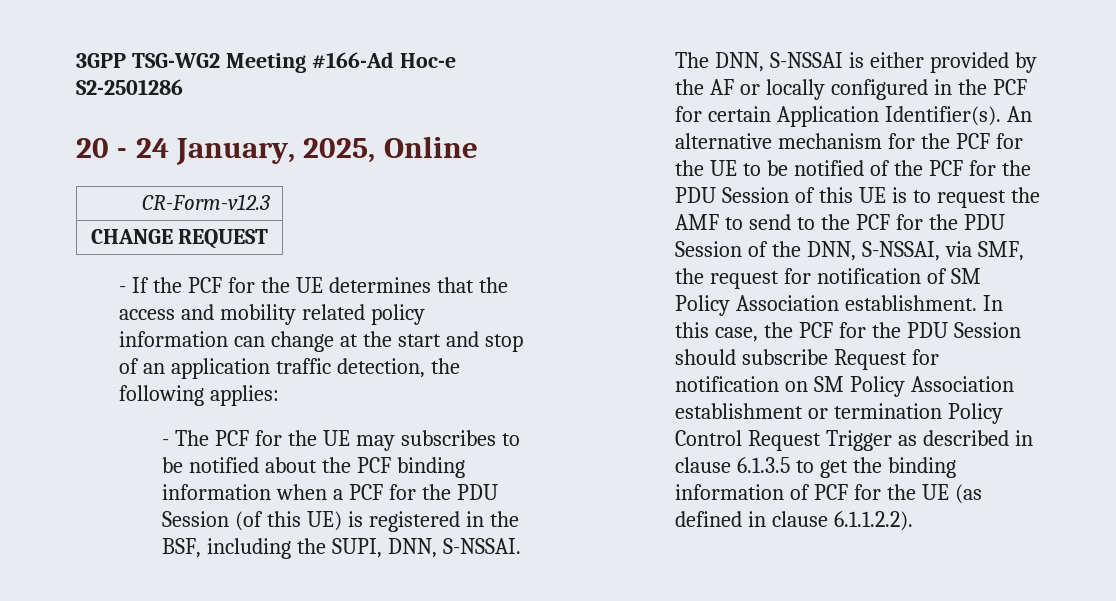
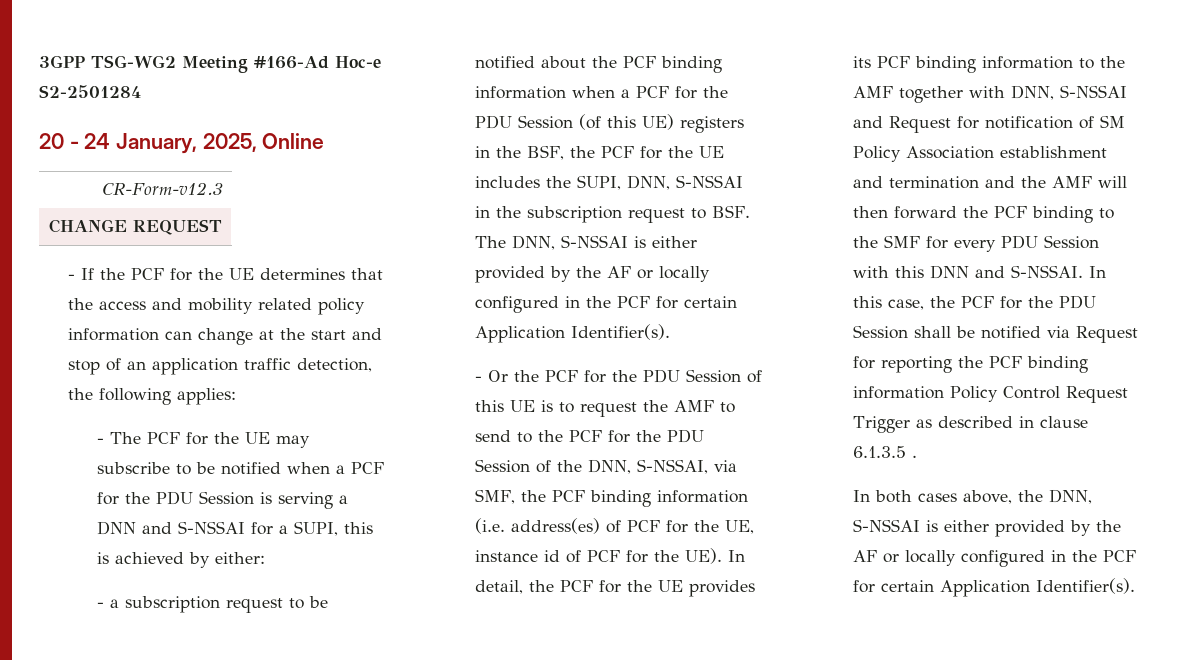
[76,79,183,95] S2-2501286 -> [39,85,141,98] S2-2501284
[400,430,496,446] subscribes -> [96,462,384,475] [96,491,348,509] [96,521,373,536] [96,552,265,568] [96,596,283,613] subscribe to be notified when a PCF for the PDU Session is serving a DNN and S-NSSAI for a SUPI, this is achieved by either: // - a subscription request
[347,511,460,532] is registered -> [679,116,744,133] registers
[207,538,521,559] including the SUPI, DNN, S-NSSAI. -> [569,146,724,159] [474,175,743,190] [474,205,750,223] the PCF for the UE includes the SUPI, DNN, S-NSSAI in the subscription request to BSF.
[1006,106,1032,122] [675,133,1023,149] [675,160,890,176] An alternative mechanism for the PCF for the UE to be notified of -> [474,370,508,382] // - Or
[710,271,780,289] request -> [551,490,748,507] [474,518,754,534] [474,548,745,564] [474,580,755,597] [852,56,1125,73] [852,85,1127,103] [852,116,951,133] PCF binding information (i.e. address(es) of PCF for the UE, instance id of PCF for the UE). In detail, the PCF for the UE provides its PCF binding information to the AMF together with DNN, S-NSSAI and Request
[844,295,977,311] establishment. -> [999,146,1107,158] [852,176,1127,189] [852,206,1114,223] [852,235,1099,252] [852,265,1083,279] establishment and termination and the AMF will then forward the PCF binding to the SMF for every PDU Session with this DNN and S-NSSAI.
[675,349,939,370] [675,376,1014,397] [675,403,942,419] should subscribe Request for notification on SM Policy Association establishment or termination -> [913,326,1138,343] [852,356,1088,373] [852,386,944,399] shall be notified via Request for reporting the PCF binding information
[795,457,956,478] [675,484,982,504] [675,511,913,531] to get the binding information of PCF for the UE (as defined in clause 6.1.1.2.2). -> [911,455,917,458] [852,489,1092,504] [852,519,1121,537] [852,550,1136,567] [852,578,1135,597] . // In both cases above, the DNN, S-NSSAI is either provided by the AF or locally configured in the PCF for certain Application Identifier(s).

